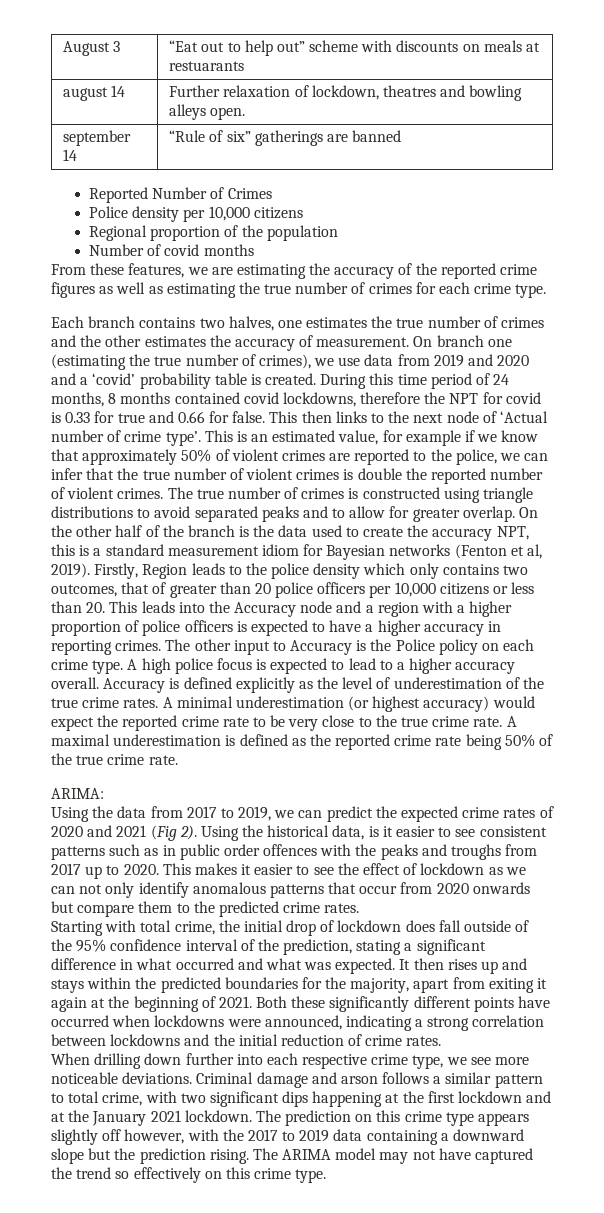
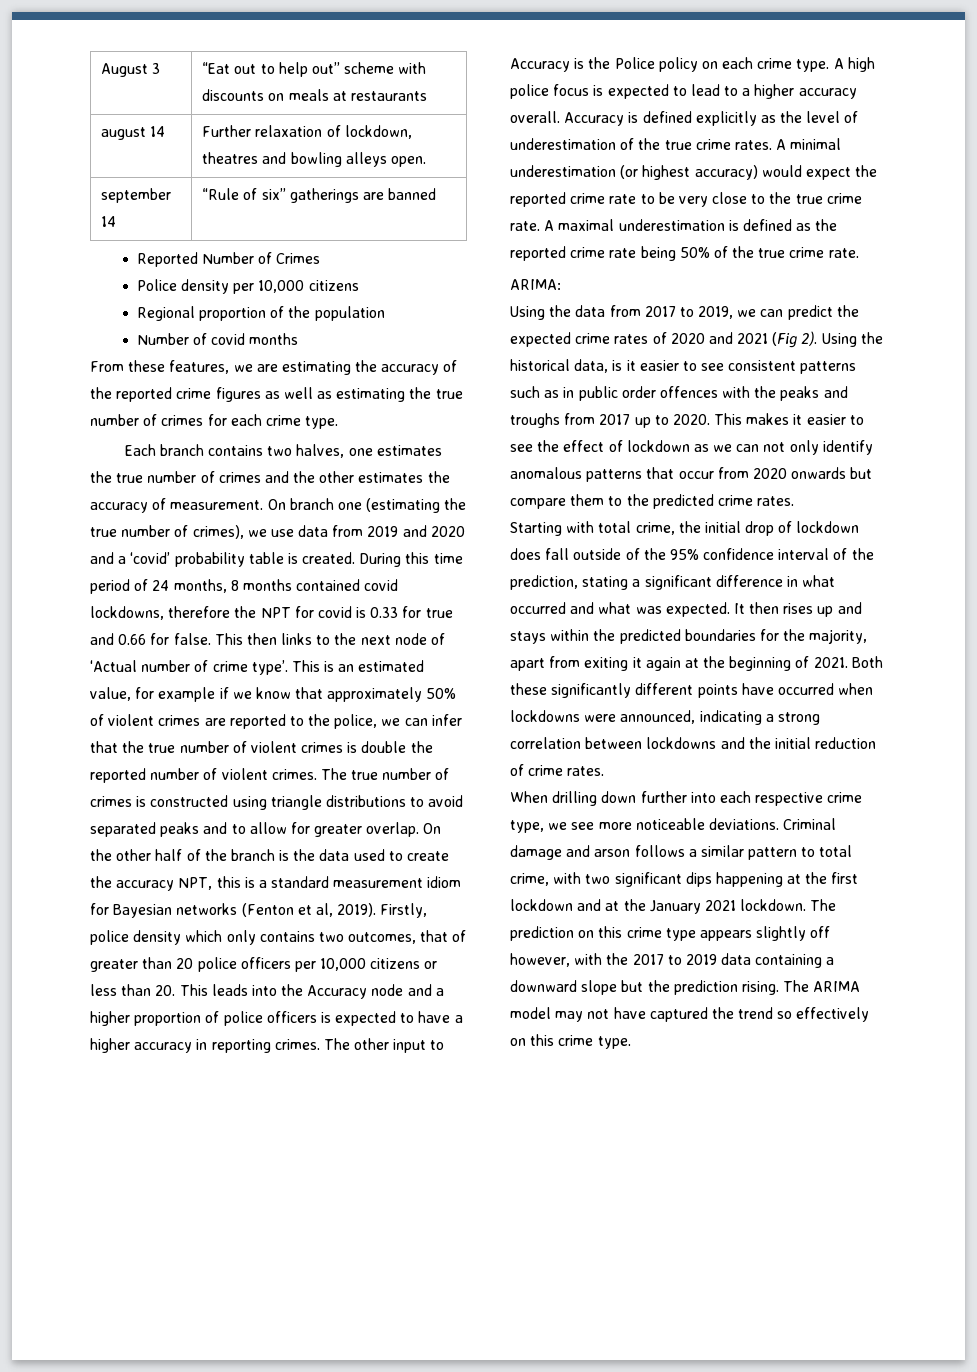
[169,61,245,71] restuarants -> [351,91,428,101] restaurants
[142,563,267,579] Region leads to the -> (428, 910) none
[377,601,466,617] region with a -> (444, 992) none

